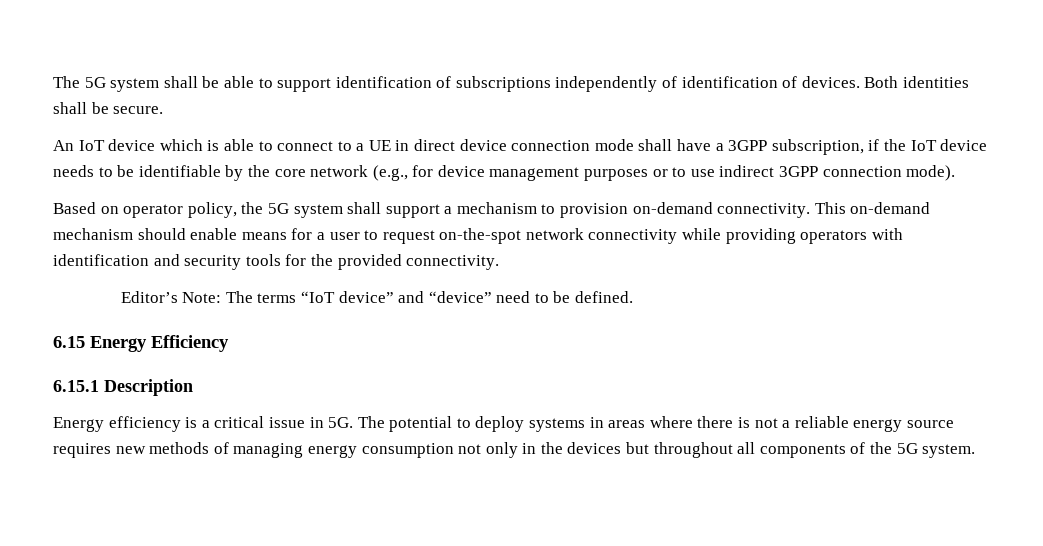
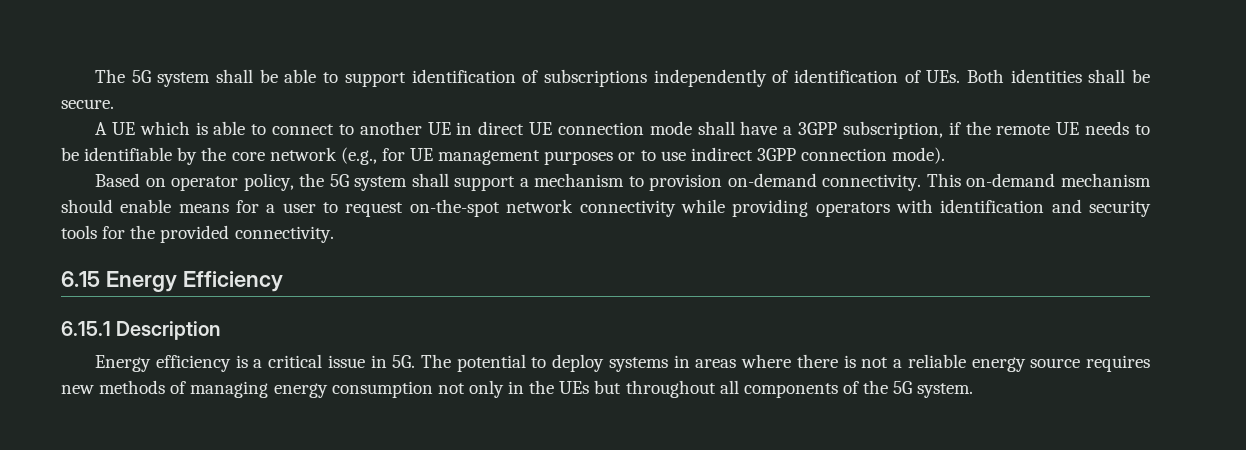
[801,76,860,88] devices. -> [926,70,961,83] UEs.
[53,139,156,151] An IoT device -> [95,122,135,135] A UE
[356,143,365,151] a -> [359,121,422,135] another
[459,139,507,151] device -> [529,122,553,135] UE
[910,139,988,151] IoT device -> [996,122,1080,135] remote UE
[437,165,485,177] device -> [410,148,434,161] UE
[120,291,634,303] // Editor’s Note: The terms “IoT device” and “device” need to be defined. -> (334, 234) none
[567,442,622,454] devices -> [559,381,590,394] UEs

